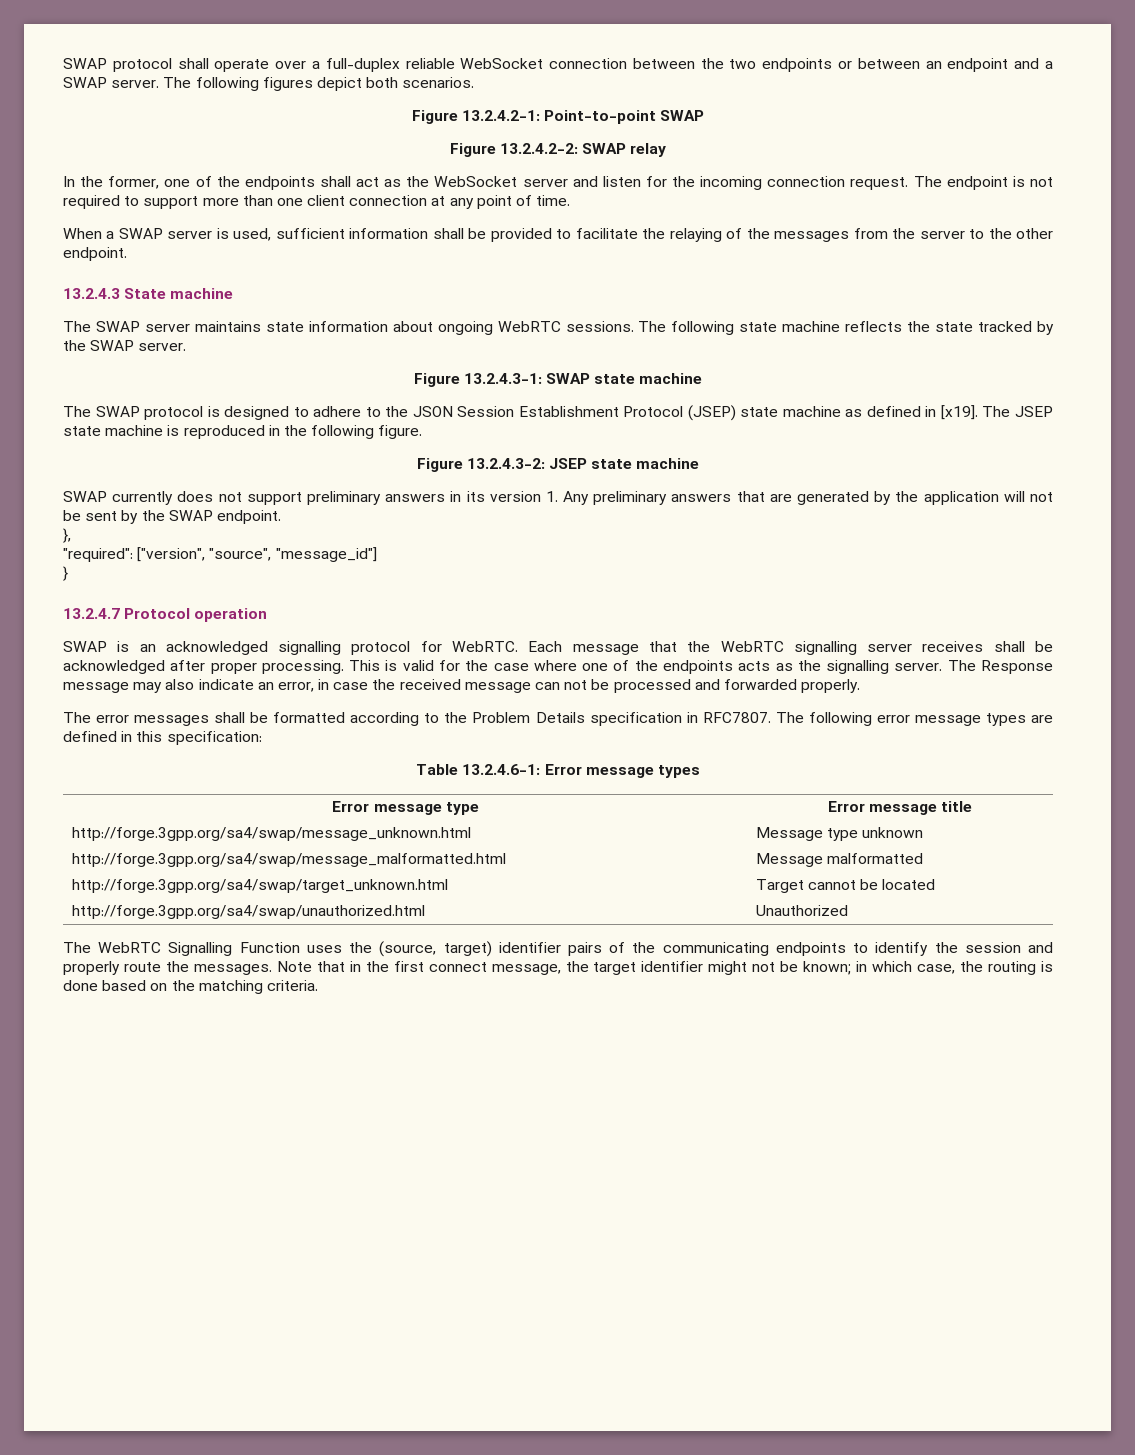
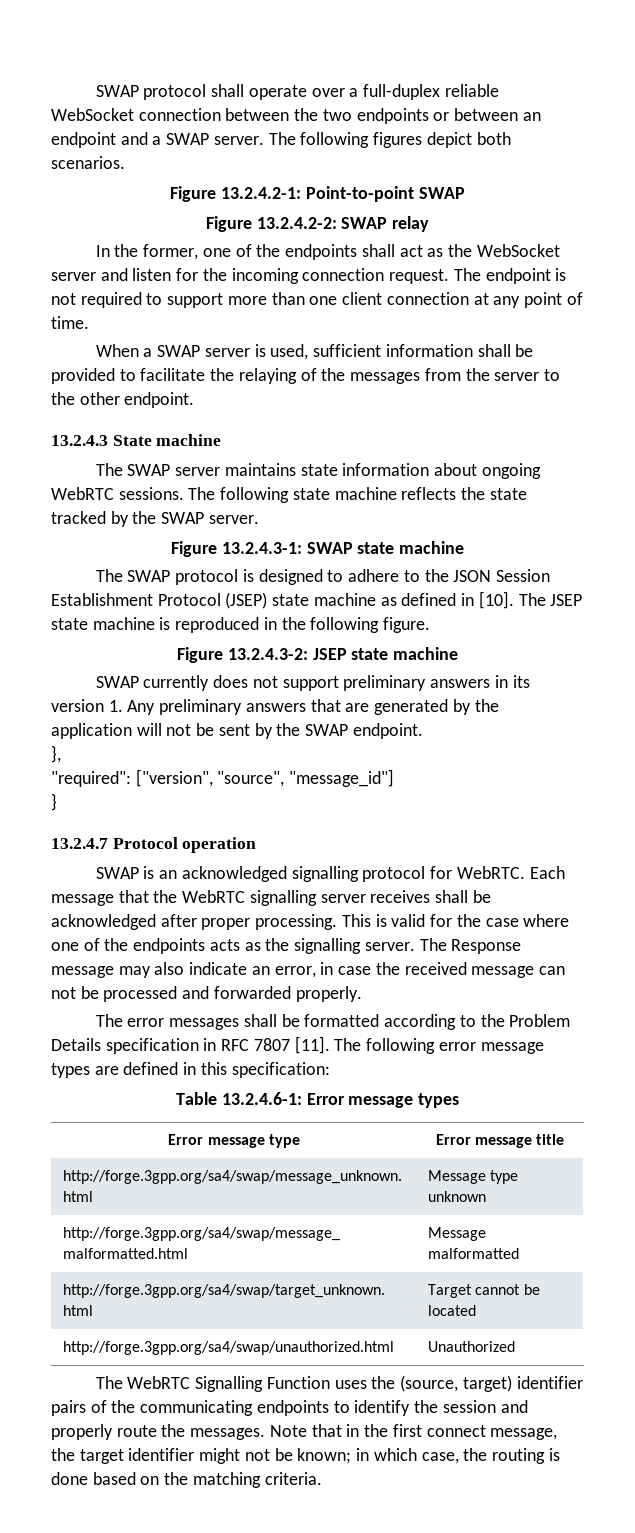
[940,405,978,420] [x19]. -> [478,591,514,609] [10].
[702,712,771,723] RFC7807. -> [221,1036,330,1054] RFC 7807 [11].

